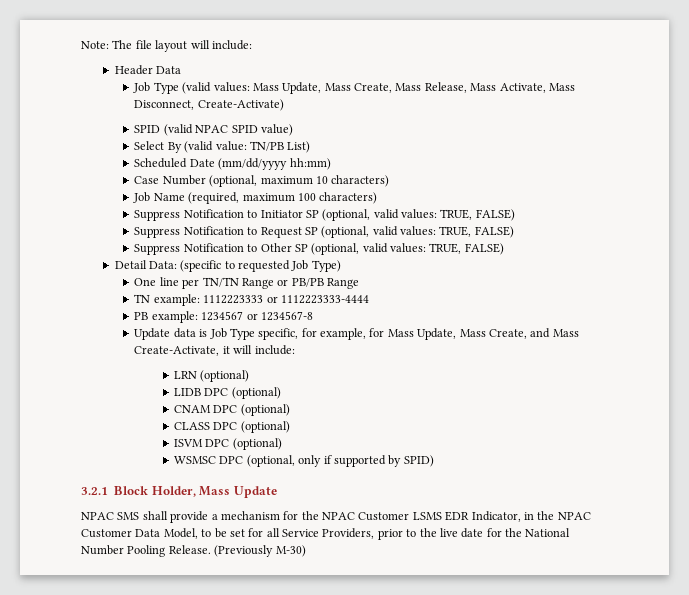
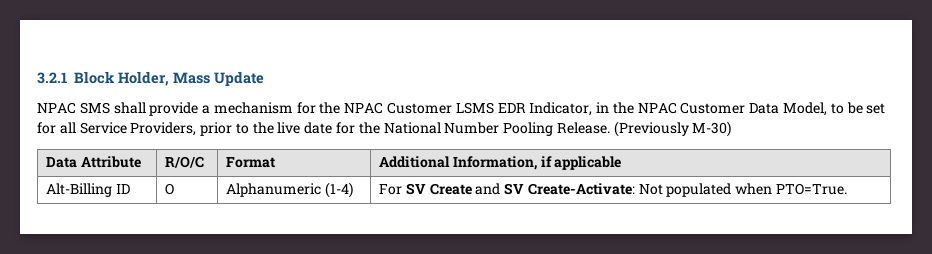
[81,40,252,52] [114,65,181,75] [133,82,575,94] [134,99,284,111] [134,124,293,136] [134,141,311,153] [134,158,331,170] [134,175,390,187] [133,192,378,204] [134,209,515,221] [134,226,514,238] [134,243,504,255] [114,260,341,272] [134,277,360,289] [134,294,369,306] [134,311,313,323] [134,328,579,340] [134,345,295,356] [174,370,250,382] [174,387,281,399] [174,404,290,416] [174,421,290,433] [174,438,282,450] [174,455,434,467] Note: The file layout will include: // Header Data // Job Type (valid values: Mass Update, Mass Create, Mass Release, Mass Activate, Mass Disconnect, Create-Activate) // SPID (valid NPAC SPID value) // Select By (valid value: TN/PB List) // Scheduled Date (mm/dd/yyyy hh:mm) // Case Number (optional, maximum 10 characters) // Job Name (required, maximum 100 characters) // Suppress Notification to Initiator SP (optional, valid values: TRUE, FALSE) // Suppress Notification to Request SP (optional, valid values: TRUE, FALSE) // Suppress Notification to Other SP (optional, valid values: TRUE, FALSE) // Detail Data: (specific to requested Job Type) // One line per TN/TN Range or PB/PB Range // TN example: 1112223333 or 1112223333-4444 // PB example: 1234567 or 1234567-8 // Update data is Job Type specific, for example, for Mass Update, Mass Create, and Mass Create-Activate, it will include: // LRN (optional) // LIDB DPC (optional) // CNAM DPC (optional) // CLASS DPC (optional) // ISVM DPC (optional) // WSMSC DPC (optional, only if supported by SPID) // -> (37, 78) none
(306, 551) none -> [46,156,141,168] [165,156,205,168] [226,157,276,168] [379,156,622,170] [46,183,130,197] [165,183,175,195] [226,182,353,198] [379,183,848,197] // Data Attribute | R/O/C | Format | Additional Information, if applicable // Alt-Billing ID | O | Alphanumeric (1-4) | For SV Create and SV Create-Activate: Not populated when PTO=True.

